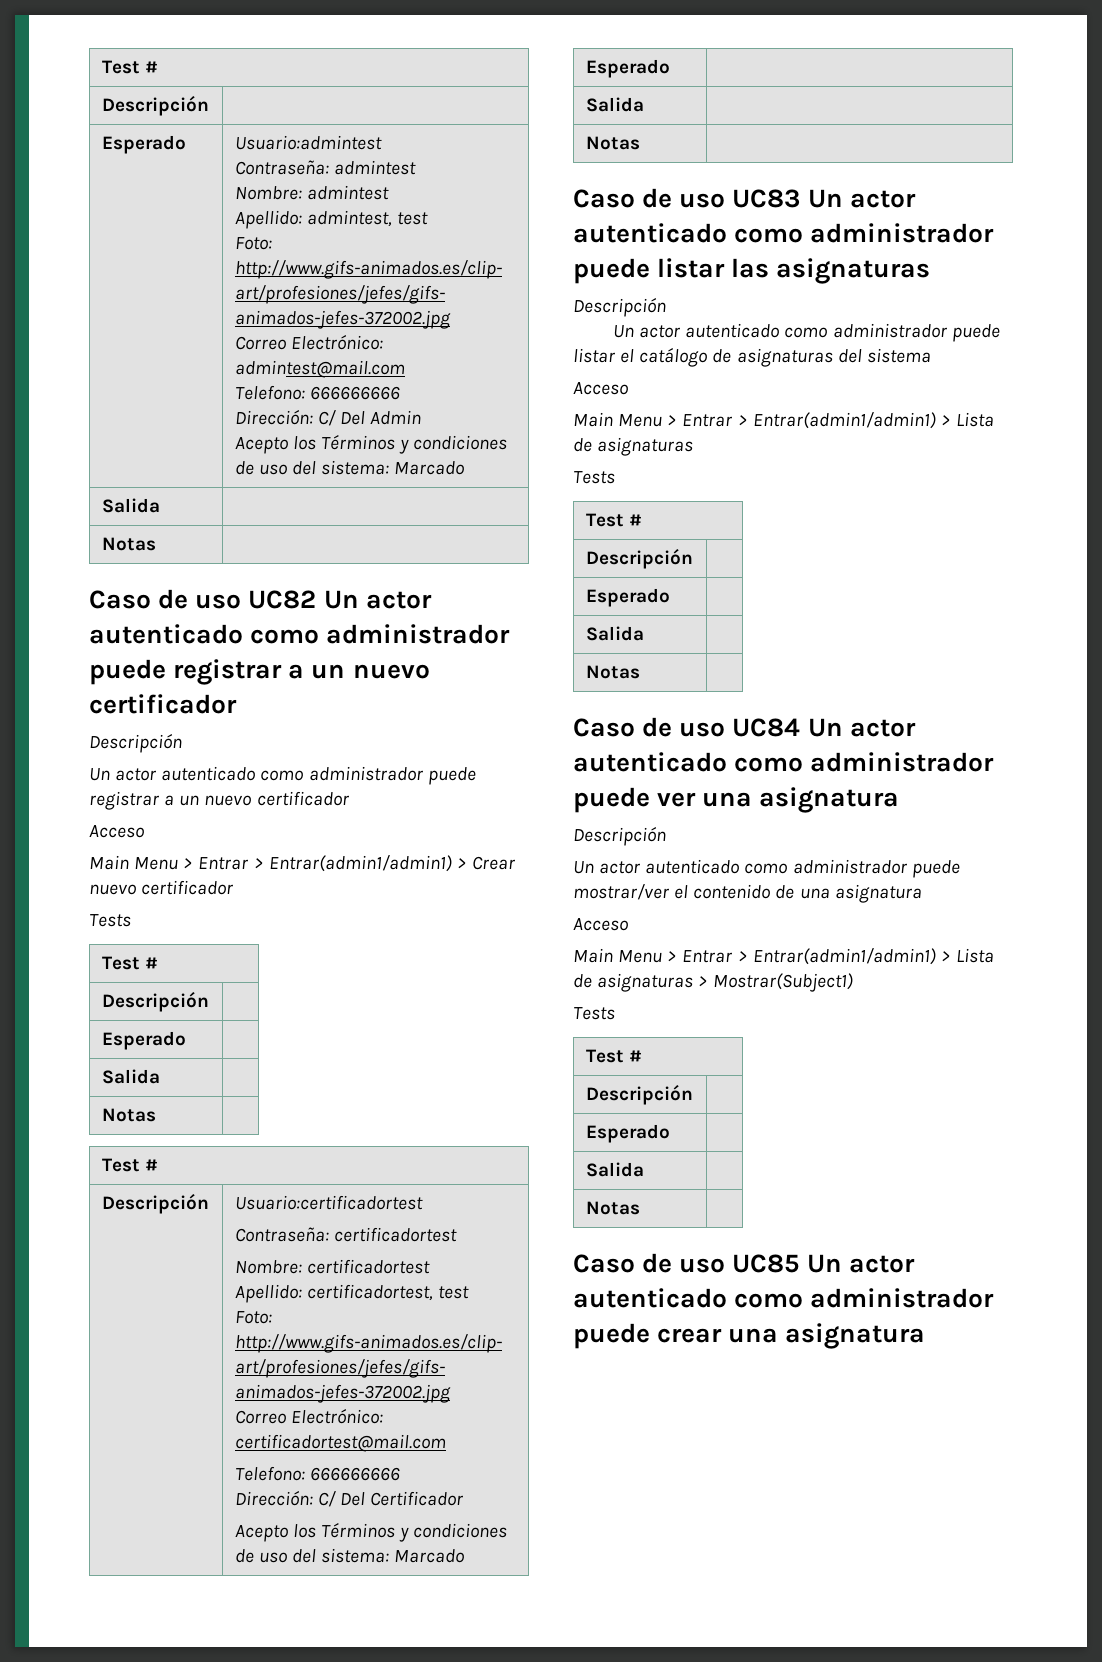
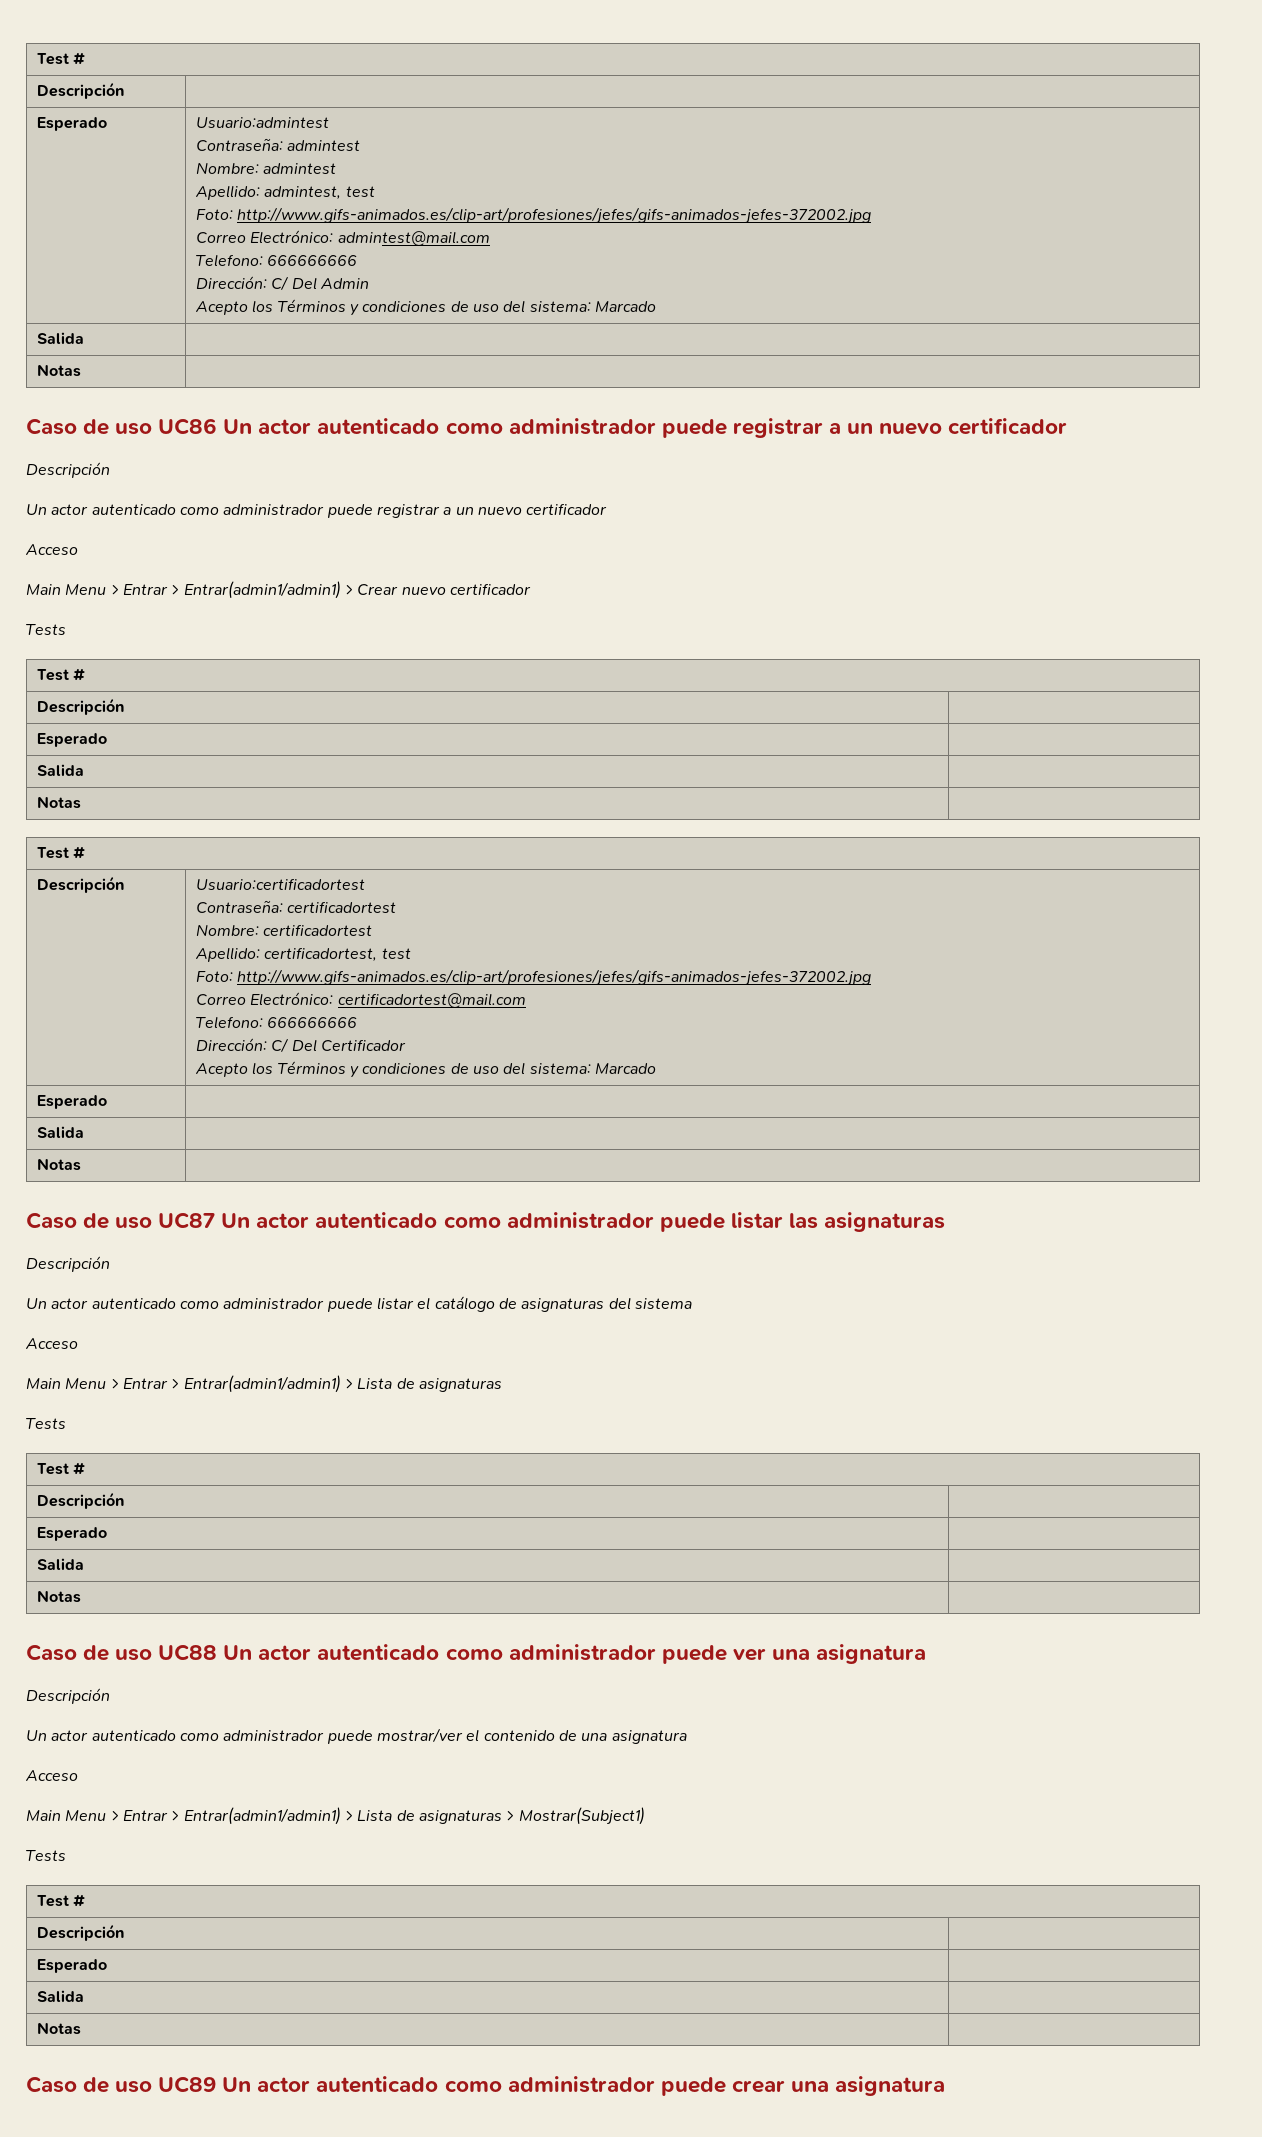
[248,590,317,609] UC82 -> [158,418,218,435] UC86
[732,189,801,208] UC83 -> [158,1212,216,1229] UC87
[732,718,801,737] UC84 -> [158,1644,218,1661] UC88
[732,1254,800,1273] UC85 -> [158,2076,217,2093] UC89

